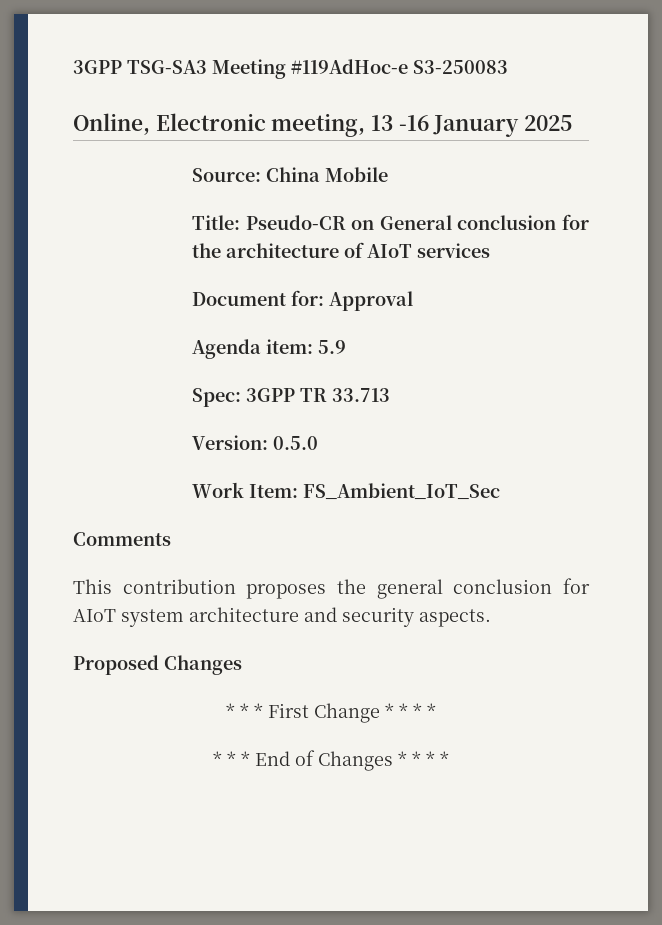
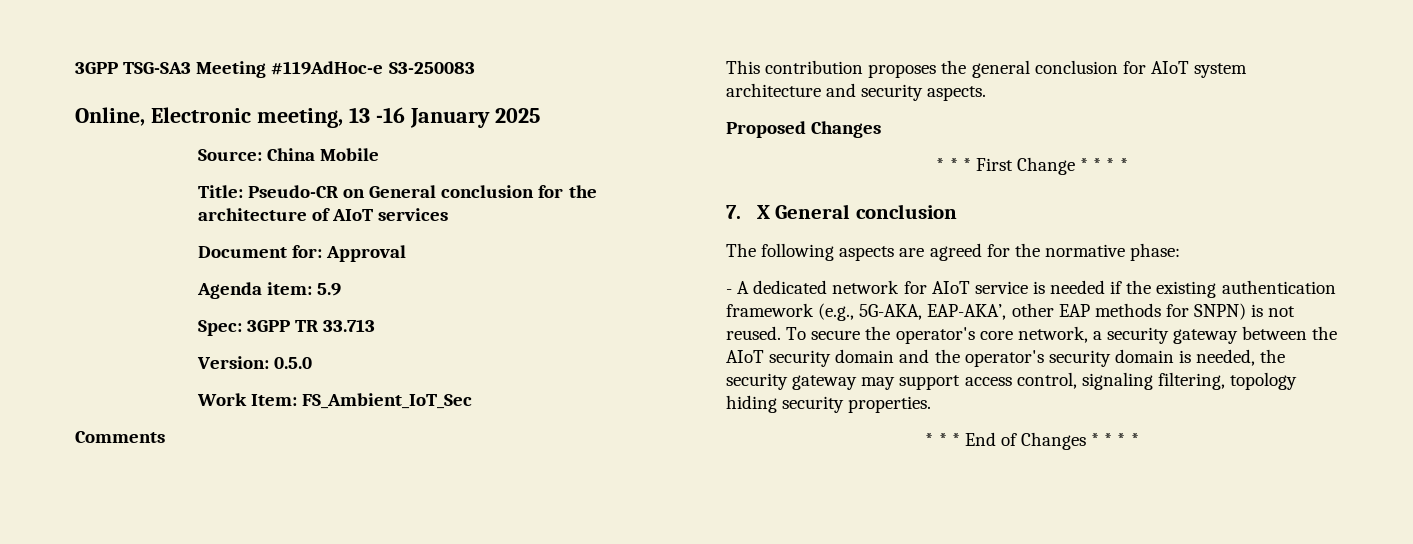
(436, 710) none -> [726,204,958,219] [726,243,1181,261] [726,280,1336,298] [726,303,1296,321] [726,326,1338,344] [726,349,1286,367] [726,372,1298,390] [726,395,932,413] // 7. X General conclusion // The following aspects are agreed for the normative phase: // - A dedicated network for AIoT service is needed if the existing authentication framework (e.g., 5G-AKA, EAP-AKA’, other EAP methods for SNPN) is not reused. To secure the operator's core network, a security gateway between the AIoT security domain and the operator's security domain is needed, the security gateway may support access control, signaling filtering, topology hiding security properties.

